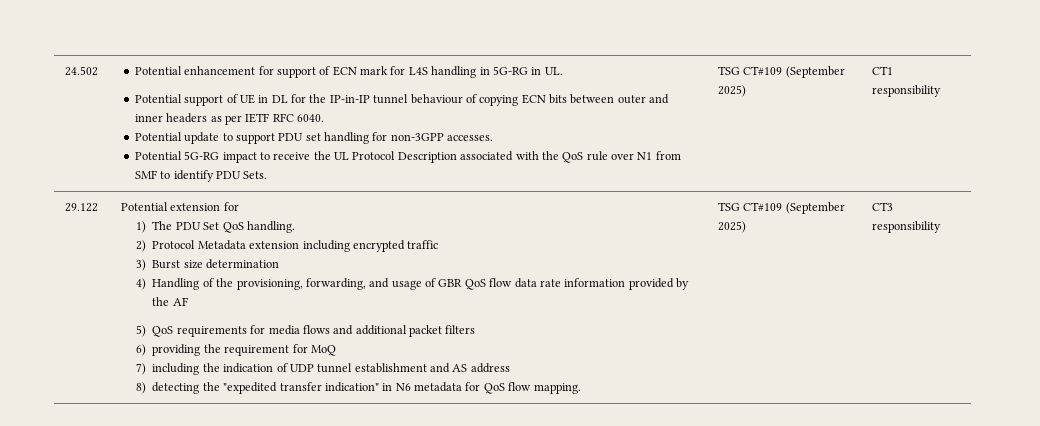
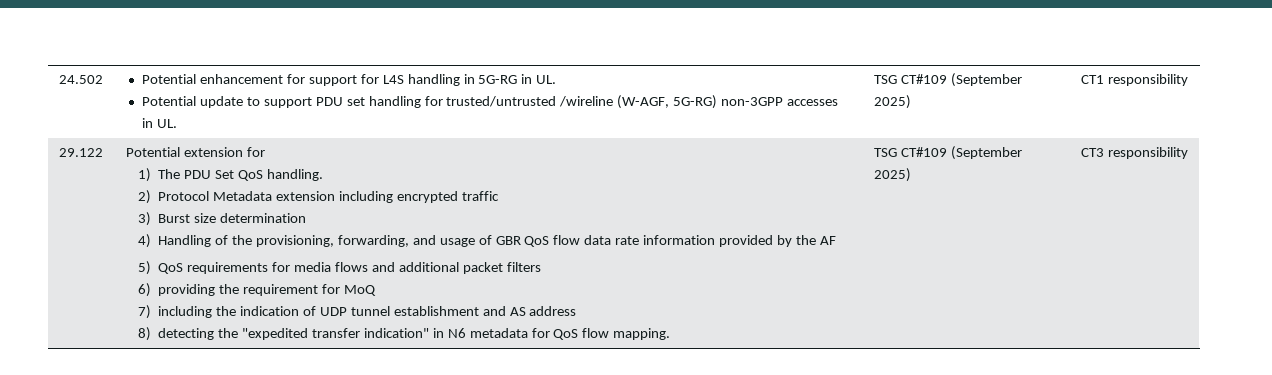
[319,66,389,76] of ECN mark -> (357, 80) none
[134,94,670,106] [134,113,325,125] // Potential support of UE in DL for the IP-in-IP tunnel behaviour of copying ECN bits between outer and inner headers as per IETF RFC 6040. -> (557, 79) none
[390,133,494,141] [134,151,681,163] [134,170,268,182] non-3GPP accesses. // Potential 5G-RG impact to receive the UL Protocol Description associated with the QoS rule over N1 from SMF to identify PDU Sets. -> [446,95,839,109] [142,118,178,128] trusted/untrusted /wireline (W-AGF, 5G-RG) non-3GPP accesses in UL.

